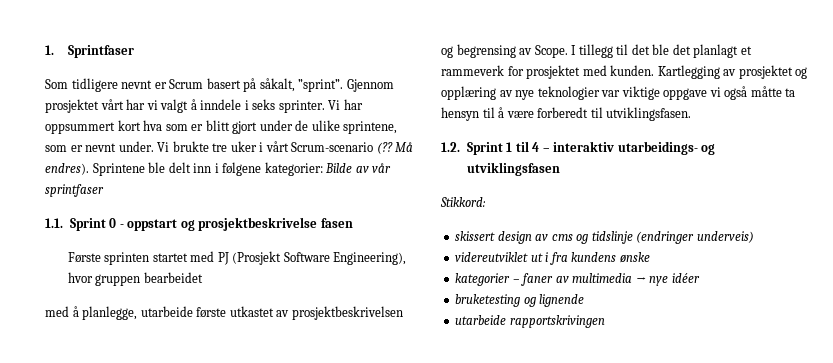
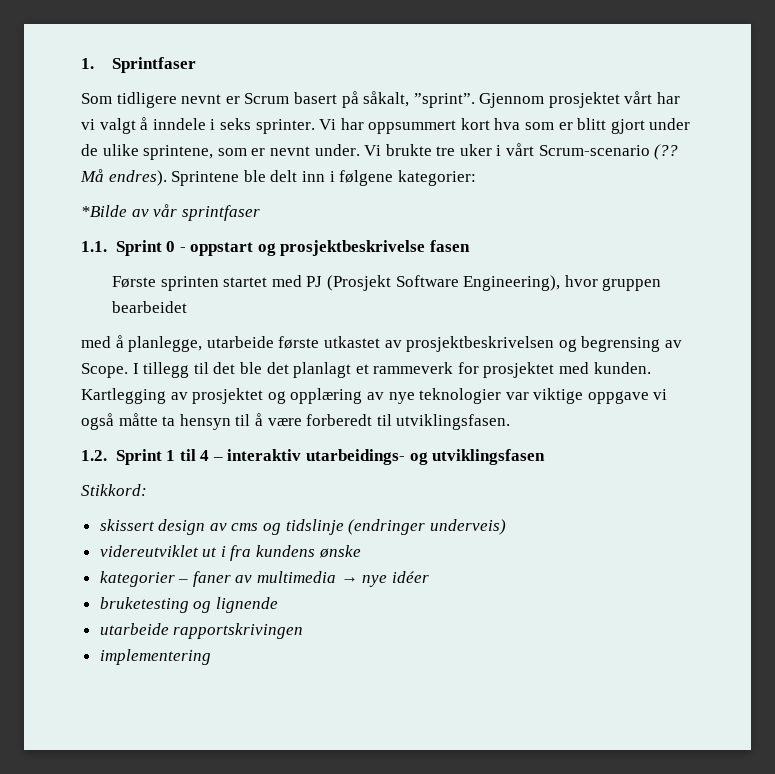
[325,163,353,173] Bilde -> [81,205,127,217] // *Bilde
(605, 321) none -> [99,649,211,665] // implementering

